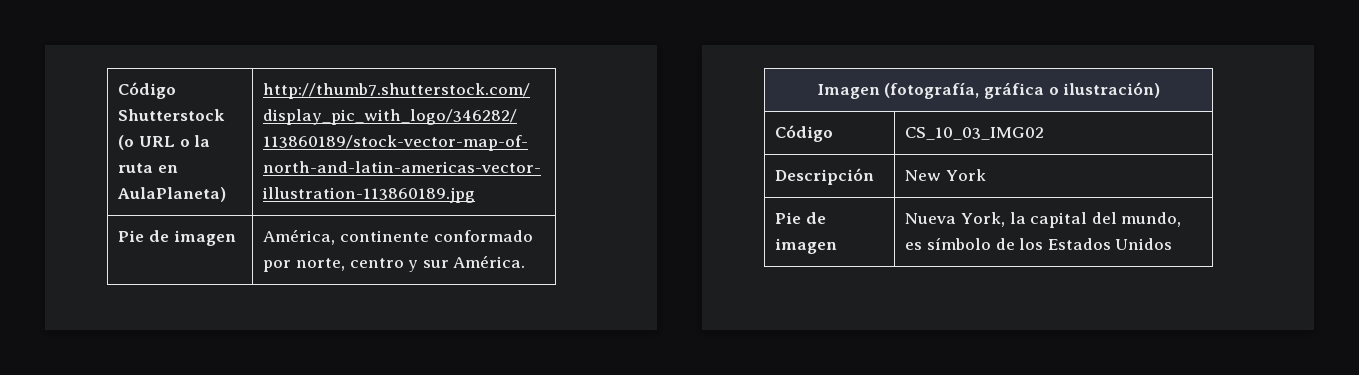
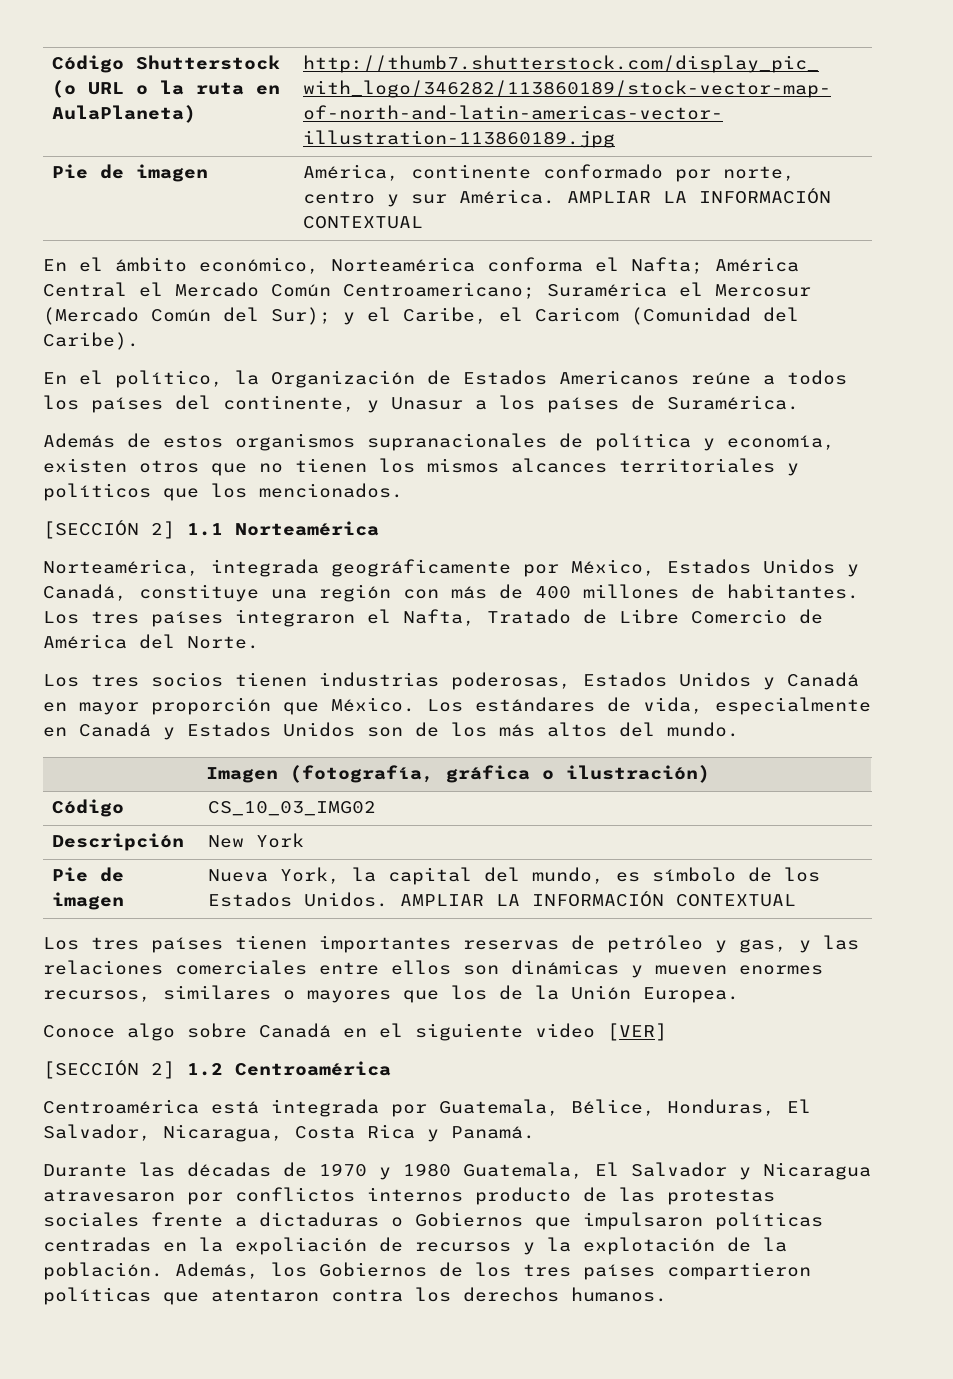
(526, 261) none -> [566,188,831,204] [302,216,423,229] [43,257,799,274] [43,282,811,299] [43,307,799,325] [43,332,139,350] [43,370,847,388] [43,395,799,413] [43,433,835,451] [43,458,799,476] [43,483,403,501] [43,520,379,539] [43,559,859,577] [43,584,859,602] [43,609,823,627] [43,634,259,649] [43,672,859,690] [43,697,871,715] [43,722,739,740] AMPLIAR LA INFORMACIÓN CONTEXTUAL // En el ámbito económico, Norteamérica conforma el Nafta; América Central el Mercado Común Centroamericano; Suramérica el Mercosur (Mercado Común del Sur); y el Caribe, el Caricom (Comunidad del Caribe). // En el político, la Organización de Estados Americanos reúne a todos los países del continente, y Unasur a los países de Suramérica. // Además de estos organismos supranacionales de política y economía, existen otros que no tienen los mismos alcances territoriales y políticos que los mencionados. // [SECCIÓN 2] 1.1 Norteamérica // Norteamérica, integrada geográficamente por México, Estados Unidos y Canadá, constituye una región con más de 400 millones de habitantes. Los tres países integraron el Nafta, Tratado de Libre Comercio de América del Norte. // Los tres socios tienen industrias poderosas, Estados Unidos y Canadá en mayor proporción que México. Los estándares de vida, especialmente en Canadá y Estados Unidos son de los más altos del mundo.
[1115,238,1173,250] Unidos -> [303,891,796,907] [43,935,859,953] [43,960,823,978] [43,985,739,1003] [43,1023,667,1041] [43,1060,391,1079] [43,1099,811,1117] [43,1124,535,1142] [43,1162,871,1180] [43,1187,775,1205] [43,1212,823,1230] [43,1237,787,1255] [43,1262,811,1280] [43,1287,667,1305] Unidos. AMPLIAR LA INFORMACIÓN CONTEXTUAL // Los tres países tienen importantes reservas de petróleo y gas, y las relaciones comerciales entre ellos son dinámicas y mueven enormes recursos, similares o mayores que los de la Unión Europea. // Conoce algo sobre Canadá en el siguiente video [VER] // [SECCIÓN 2] 1.2 Centroamérica // Centroamérica está integrada por Guatemala, Bélice, Honduras, El Salvador, Nicaragua, Costa Rica y Panamá. // Durante las décadas de 1970 y 1980 Guatemala, El Salvador y Nicaragua atravesaron por conflictos internos producto de las protestas sociales frente a dictaduras o Gobiernos que impulsaron políticas centradas en la expoliación de recursos y la explotación de la población. Además, los Gobiernos de los tres países compartieron políticas que atentaron contra los derechos humanos.

